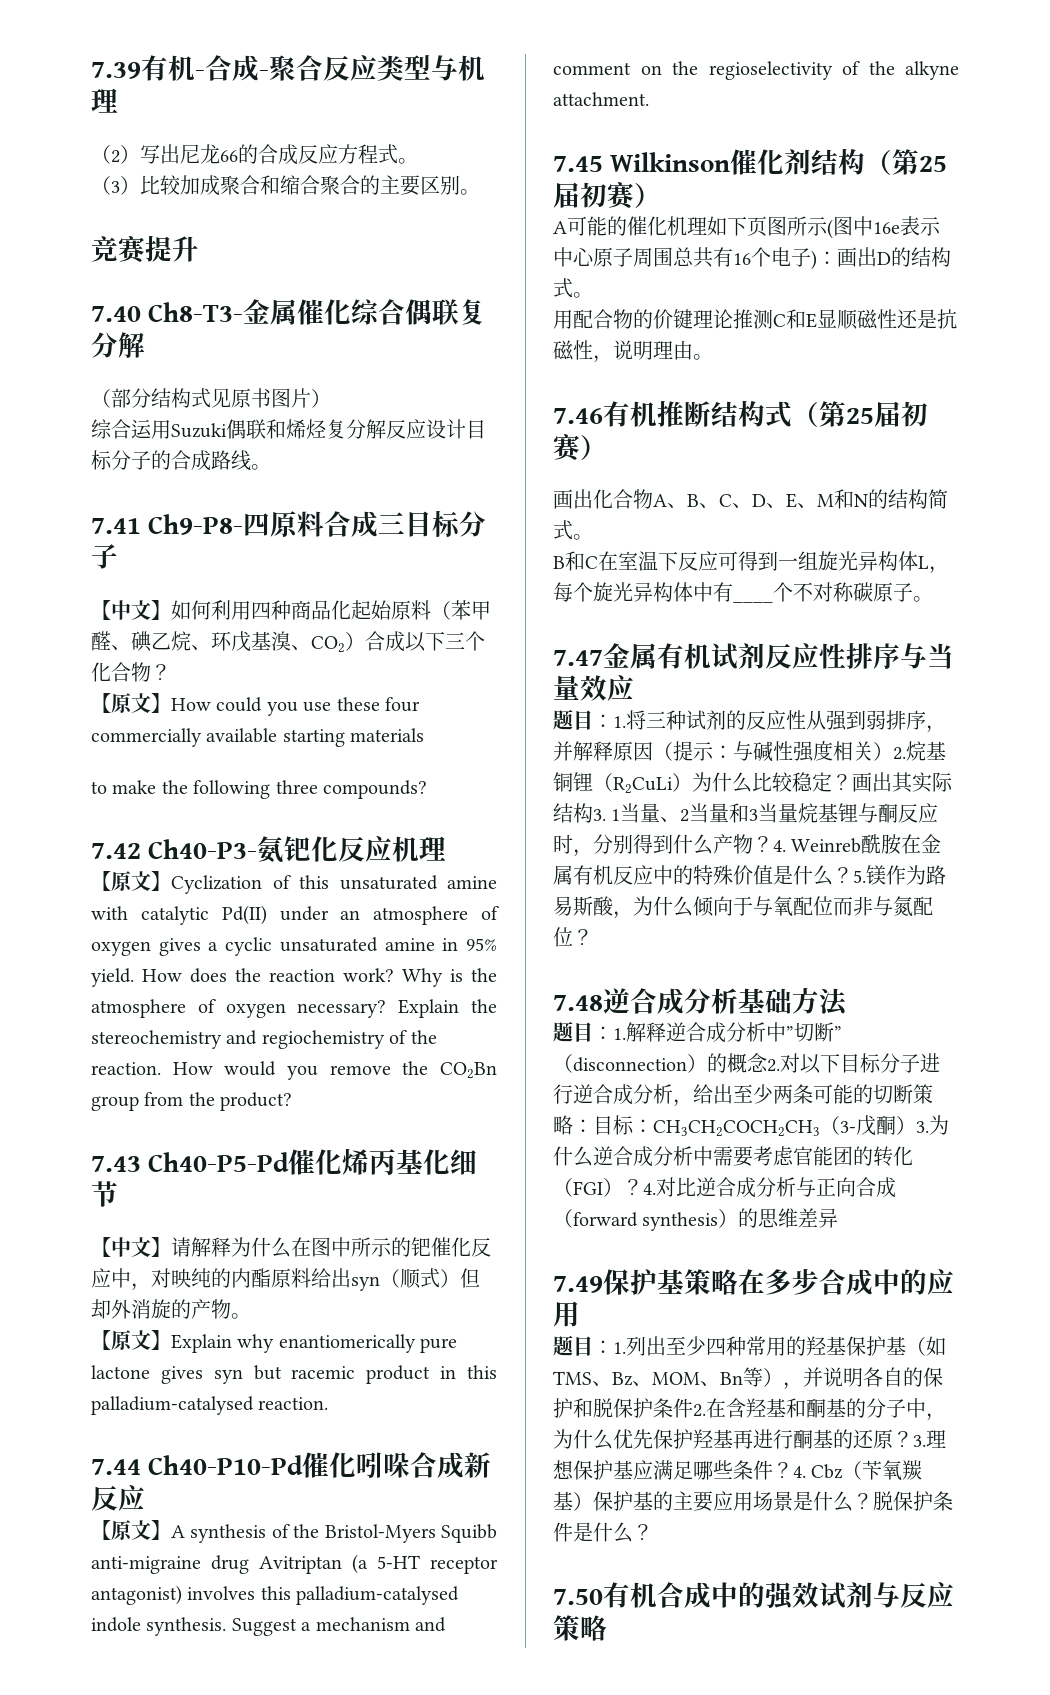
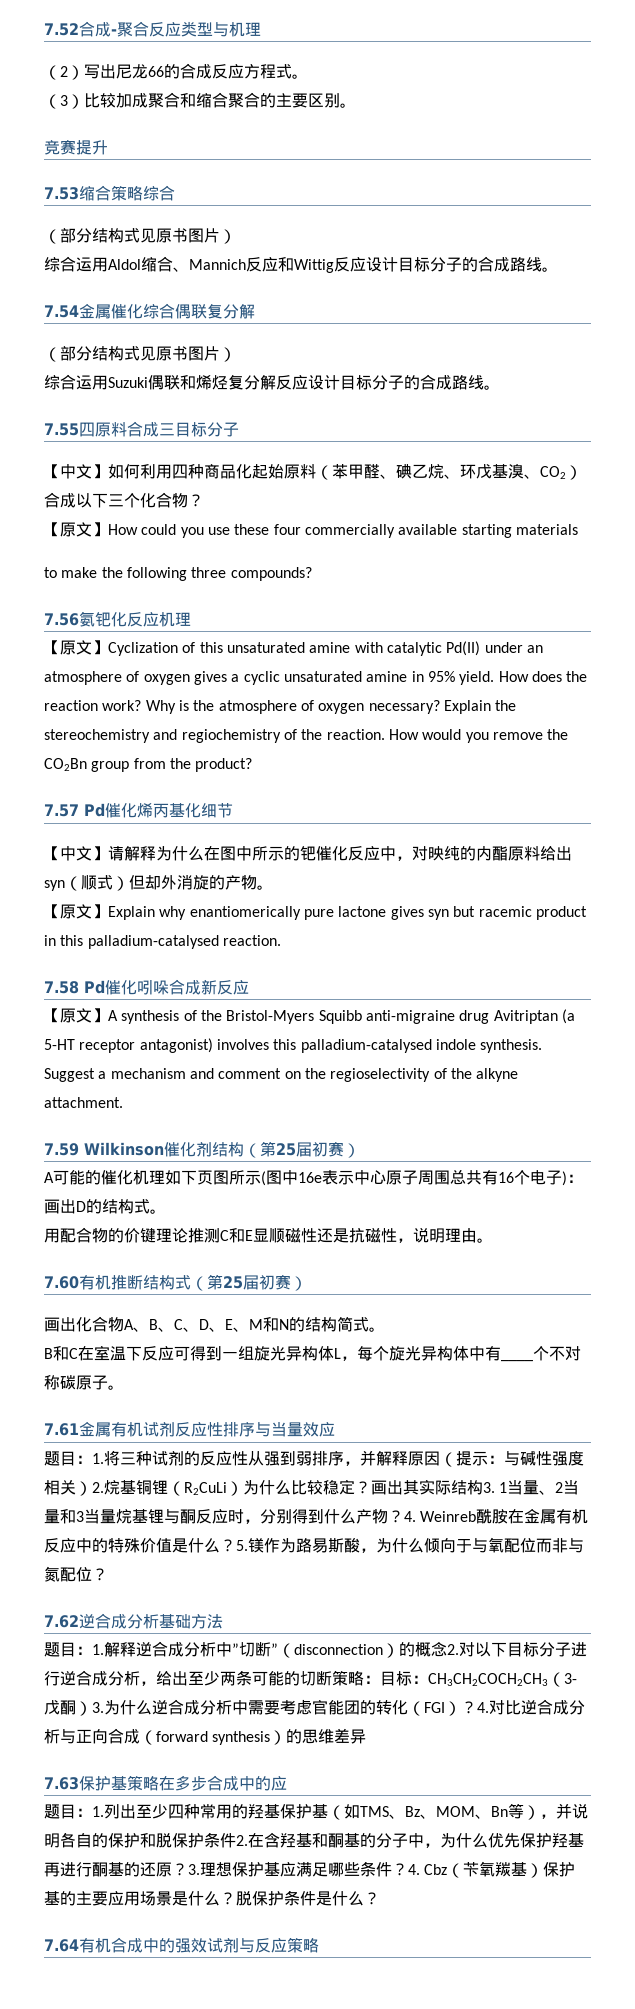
[91,55,205,81] 7.39有机- -> [44,23,79,36] 7.52
[91,302,244,322] 7.40 Ch8-T3- -> [44,185,175,201] [44,228,236,244] [44,256,558,273] [44,305,79,318] 7.53缩合策略综合 // （部分结构式见原书图片） // 综合运用Aldol缩合、Mannich反应和Wittig反应设计目标分子的合成路线。 // 7.54
[91,514,244,535] 7.41 Ch9-P8- -> [44,423,79,436] 7.55
[91,839,258,859] 7.42 Ch40-P3- -> [44,613,79,626] 7.56
[91,1152,290,1172] 7.43 Ch40-P5-Pd -> [44,803,105,817] 7.57 Pd
[91,1455,304,1475] 7.44 Ch40-P10-Pd -> [44,980,105,994] 7.58 Pd
[553,156,603,172] 7.45 -> [44,1143,79,1156] 7.59
[553,408,603,424] 7.46 -> [44,1276,79,1289] 7.60
[553,650,603,666] 7.47 -> [44,1423,79,1436] 7.61
[553,995,603,1011] 7.48 -> [44,1615,79,1628] 7.62
[553,1276,603,1293] 7.49 -> [44,1777,79,1790] 7.63
[553,1301,580,1327] 用 -> (287, 1783) none
[553,1589,603,1605] 7.50 -> [44,1939,79,1952] 7.64

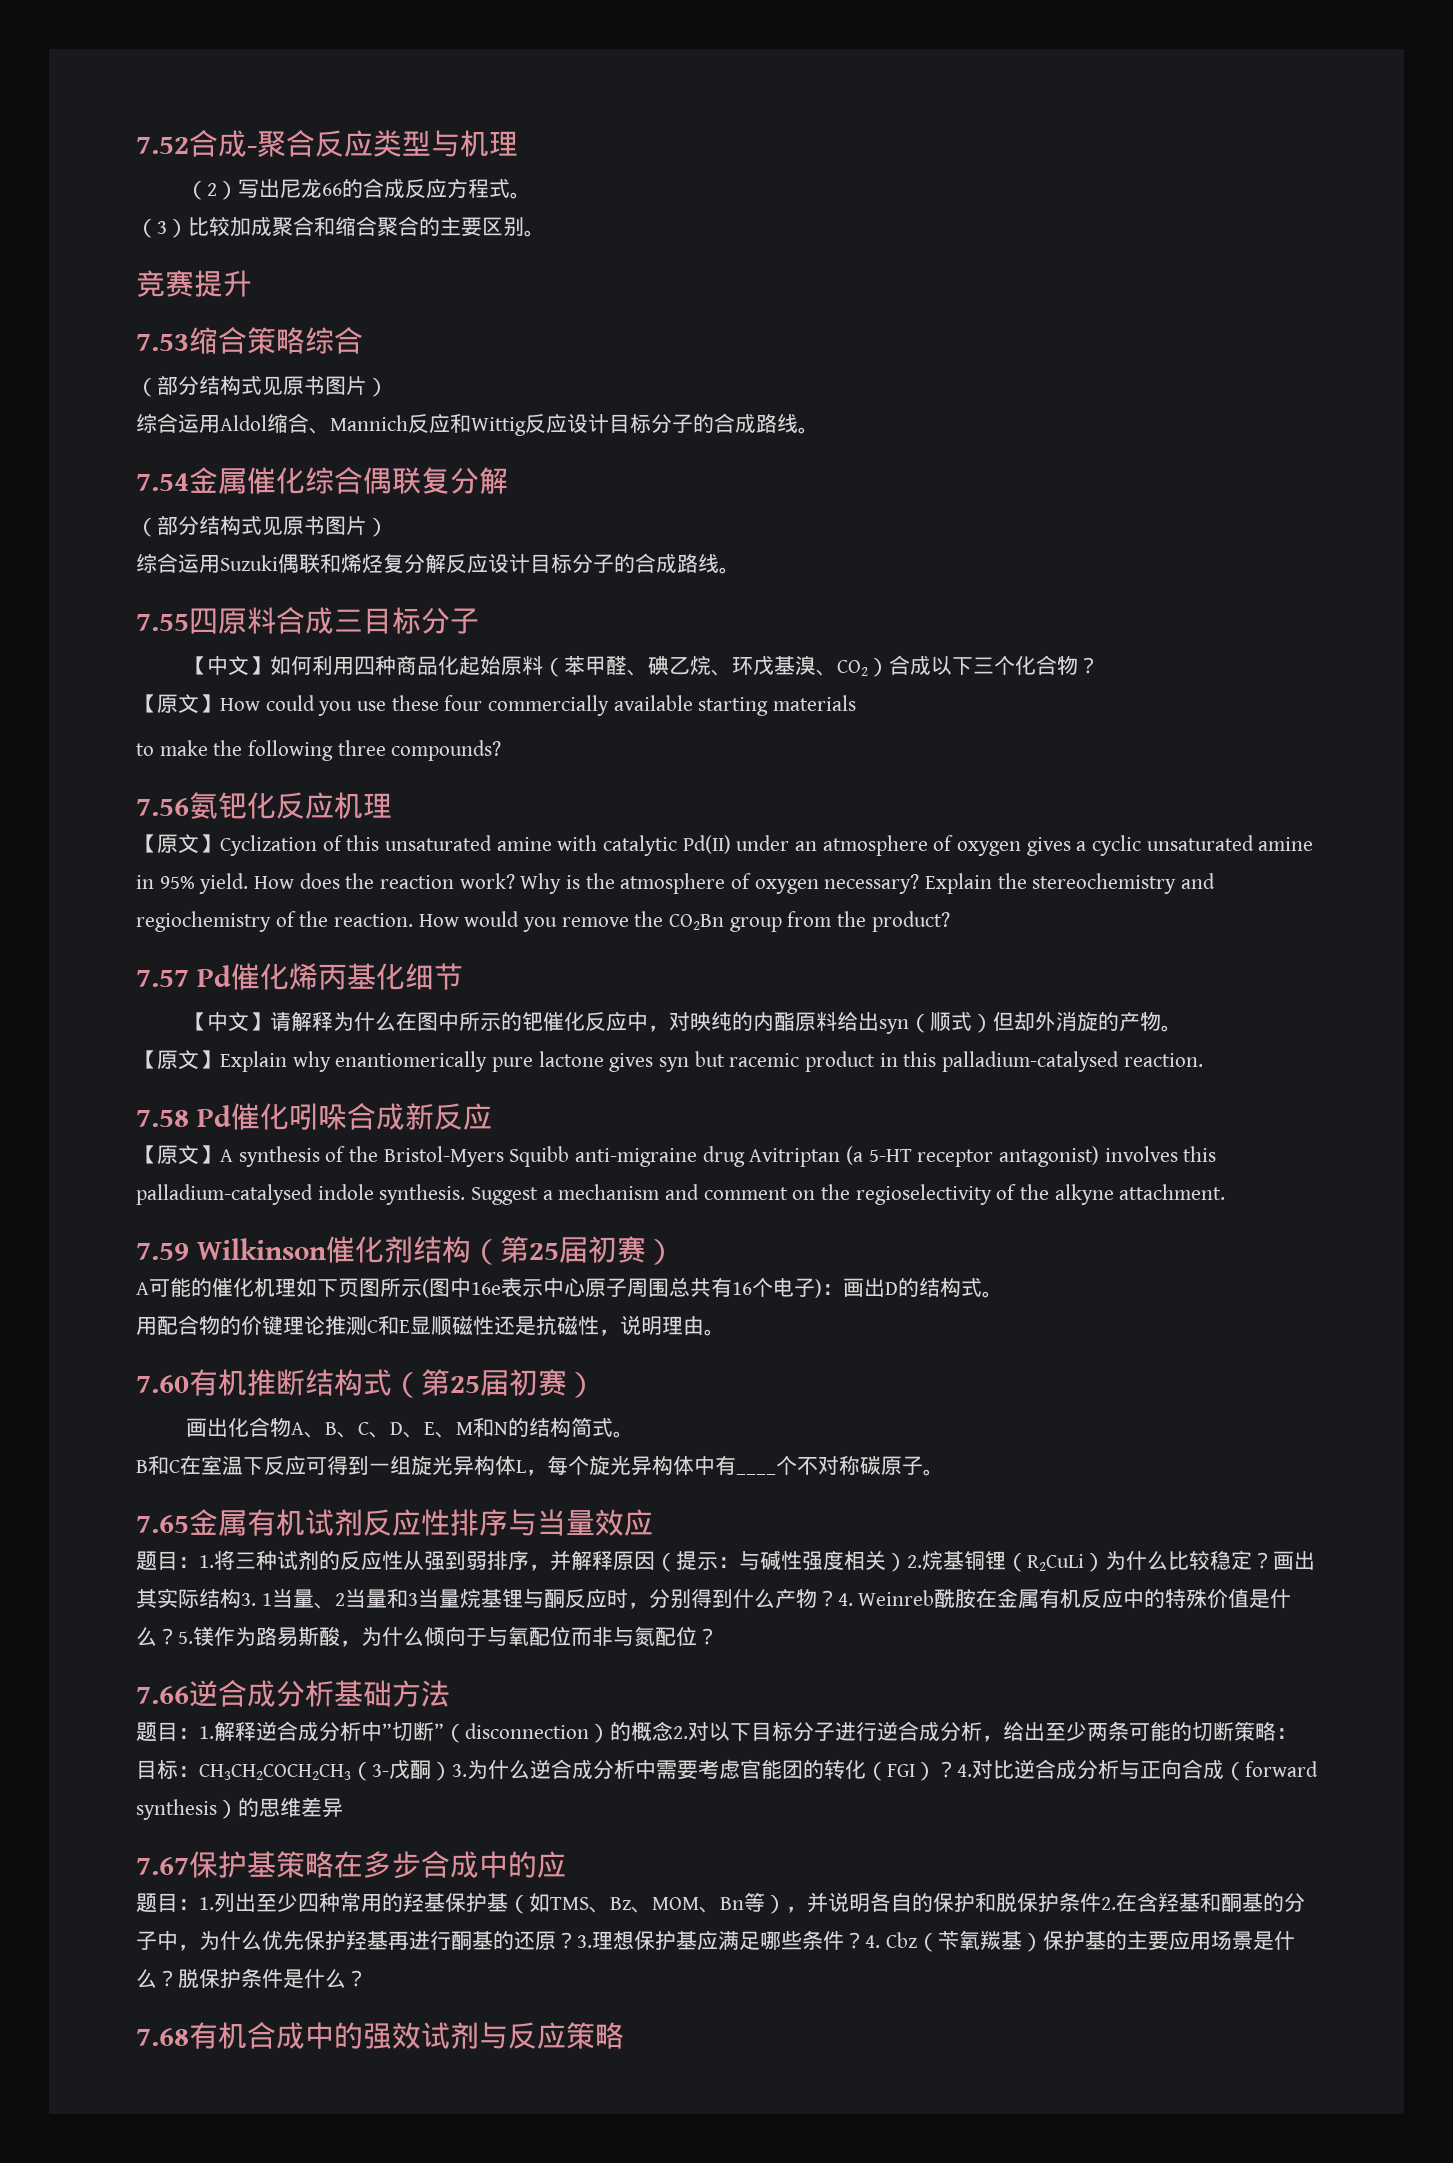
[44,1423,79,1436] 7.61 -> [136,1515,189,1533] 7.65
[44,1615,79,1628] 7.62 -> [136,1686,189,1704] 7.66
[44,1777,79,1790] 7.63 -> [136,1857,189,1875] 7.67
[44,1939,79,1952] 7.64 -> [136,2028,189,2046] 7.68

